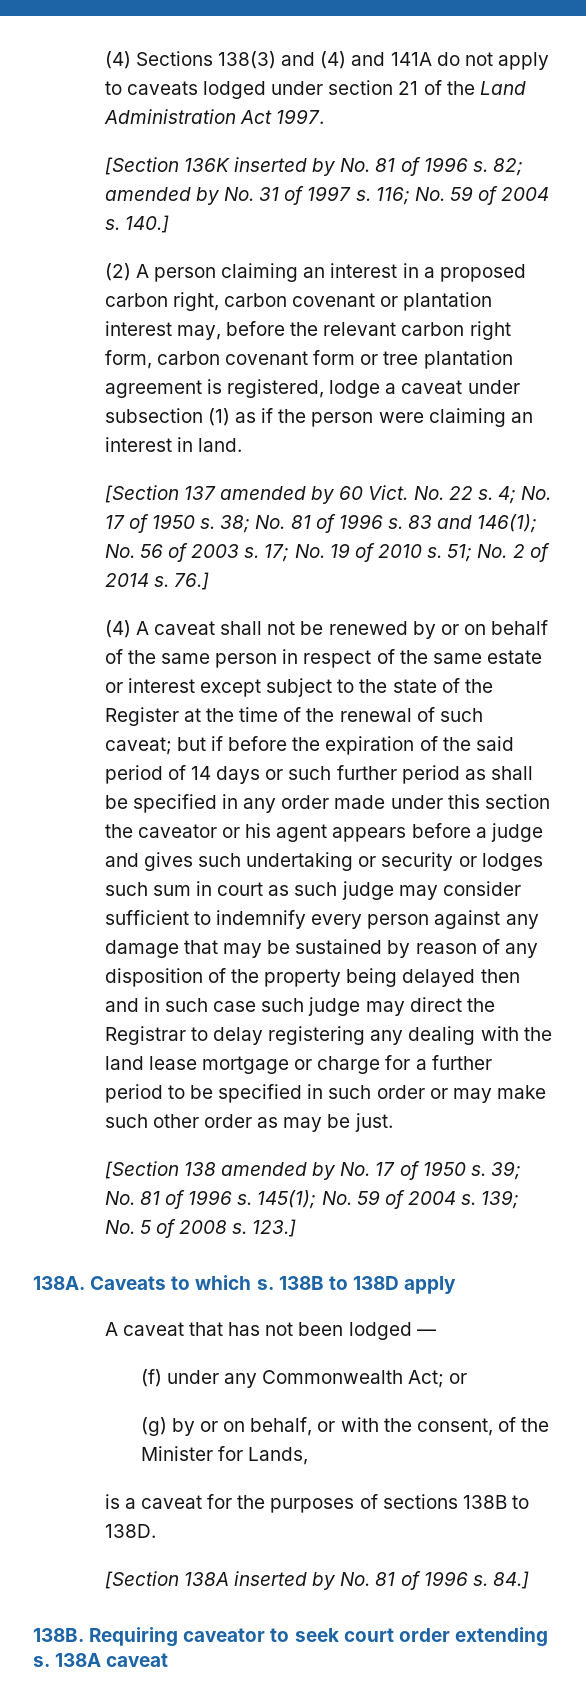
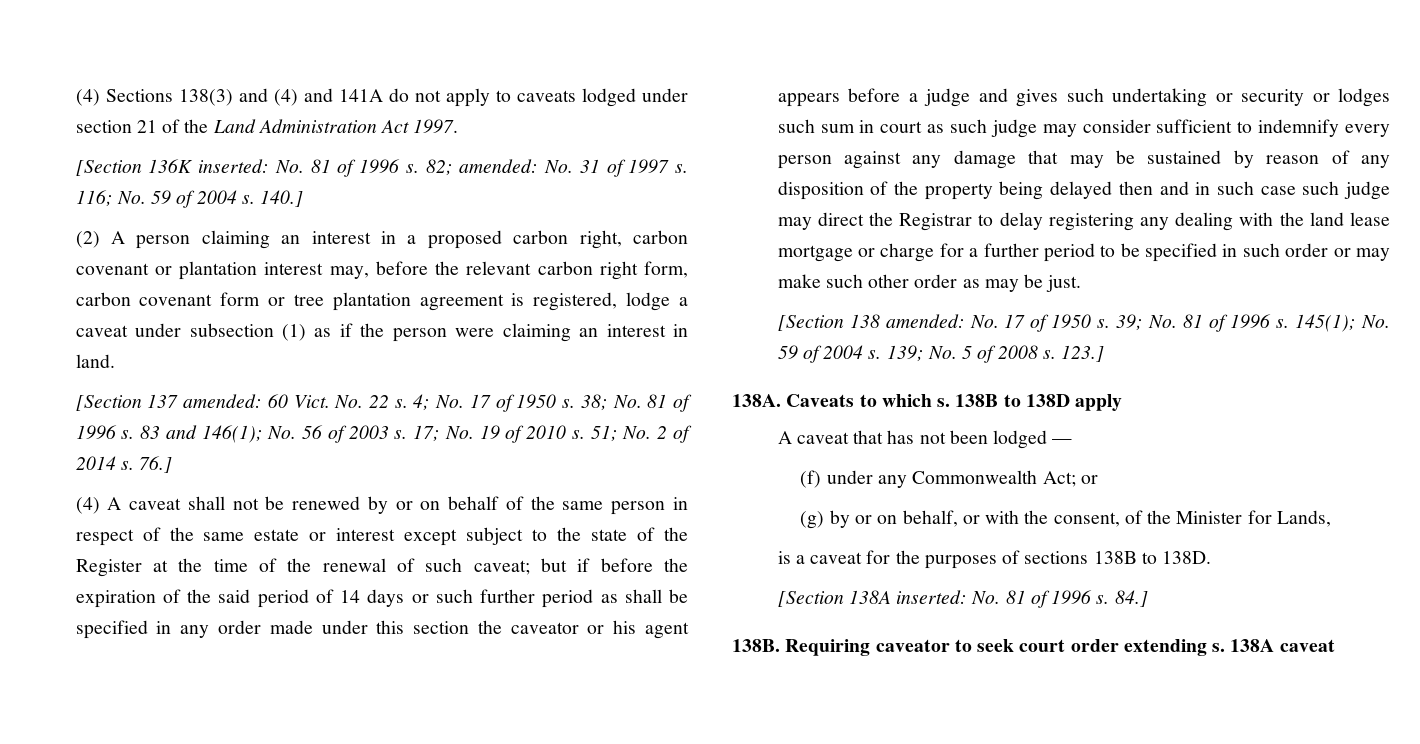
[234,157,337,176] inserted by -> [198,159,270,173] inserted:
[104,187,220,205] amended by -> [459,159,539,173] amended:
[220,486,336,504] amended by -> [183,394,263,408] amended:
[221,1162,337,1180] amended by -> [885,314,965,328] amended:
[234,1571,337,1590] inserted by -> [896,590,968,604] inserted:

